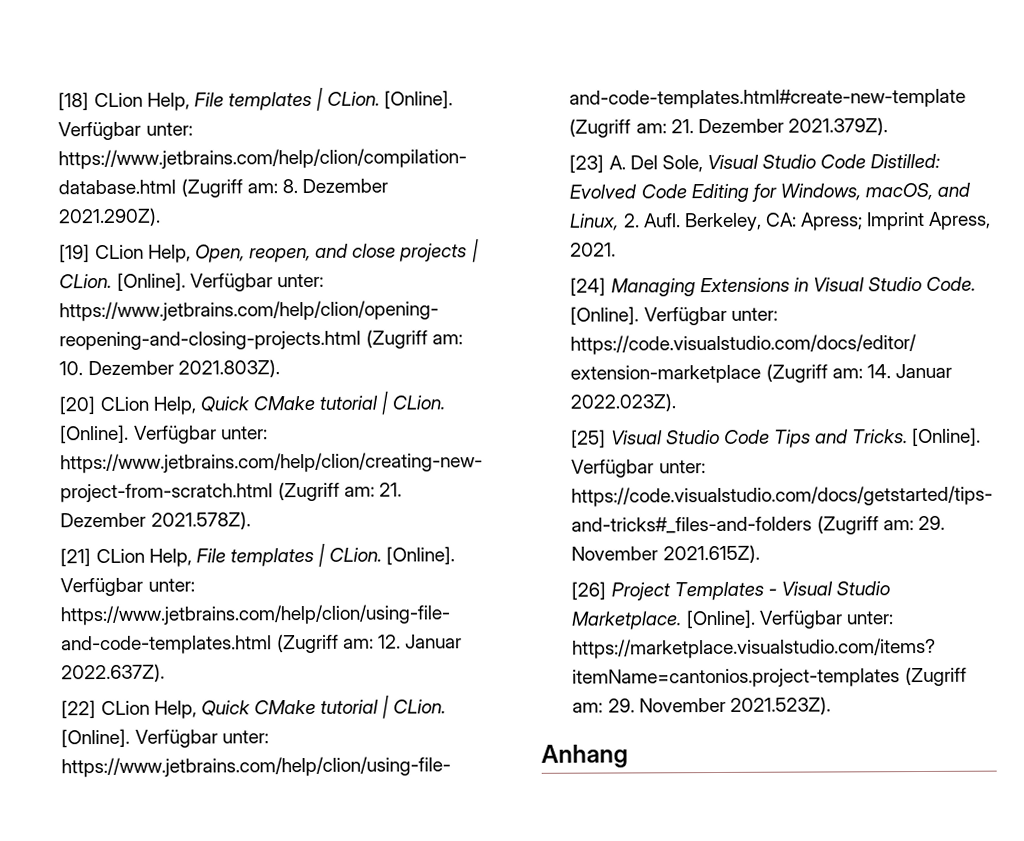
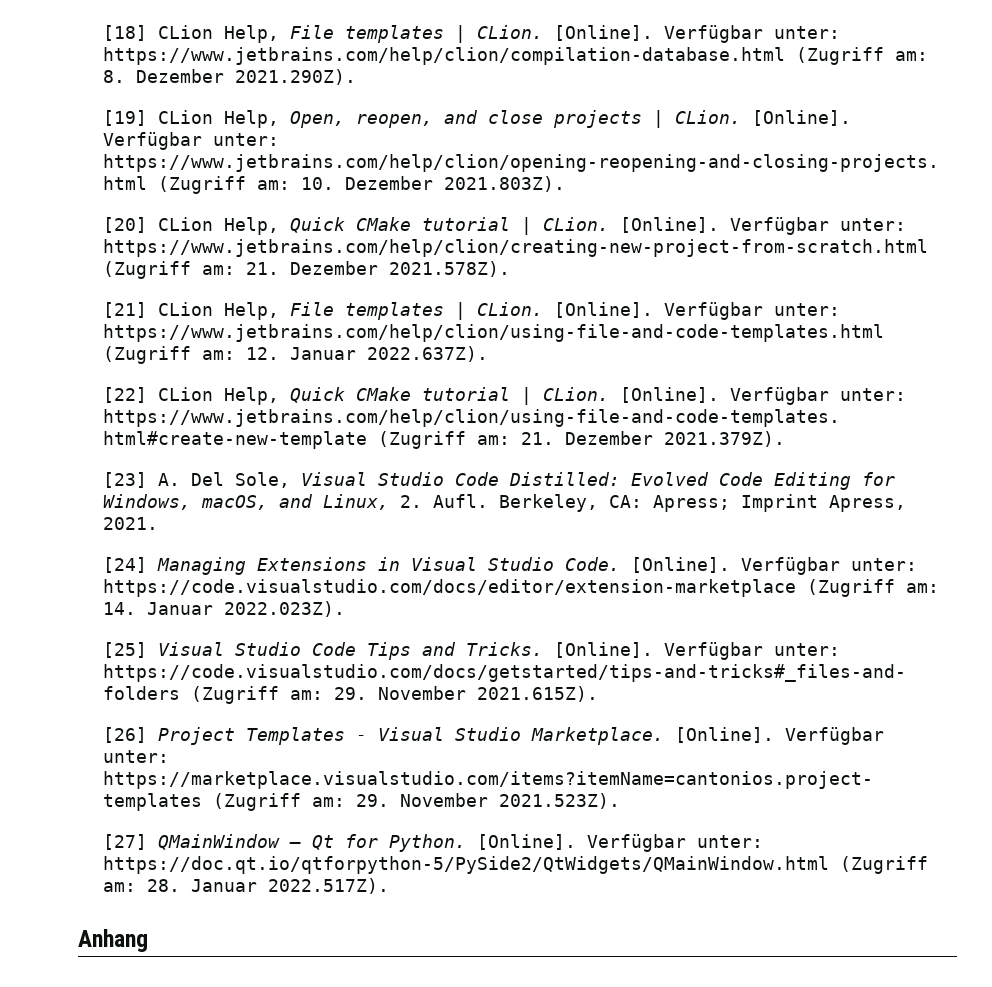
(831, 705) none -> [102,834,763,852] [102,856,928,874] [102,878,389,894] // [27] QMainWindow — Qt for Python. [Online]. Verfügbar unter: https://doc.qt.io/qtforpython-5/PySide2/QtWidgets/QMainWindow.html (Zugriff am: 28. Januar 2022.517Z).

